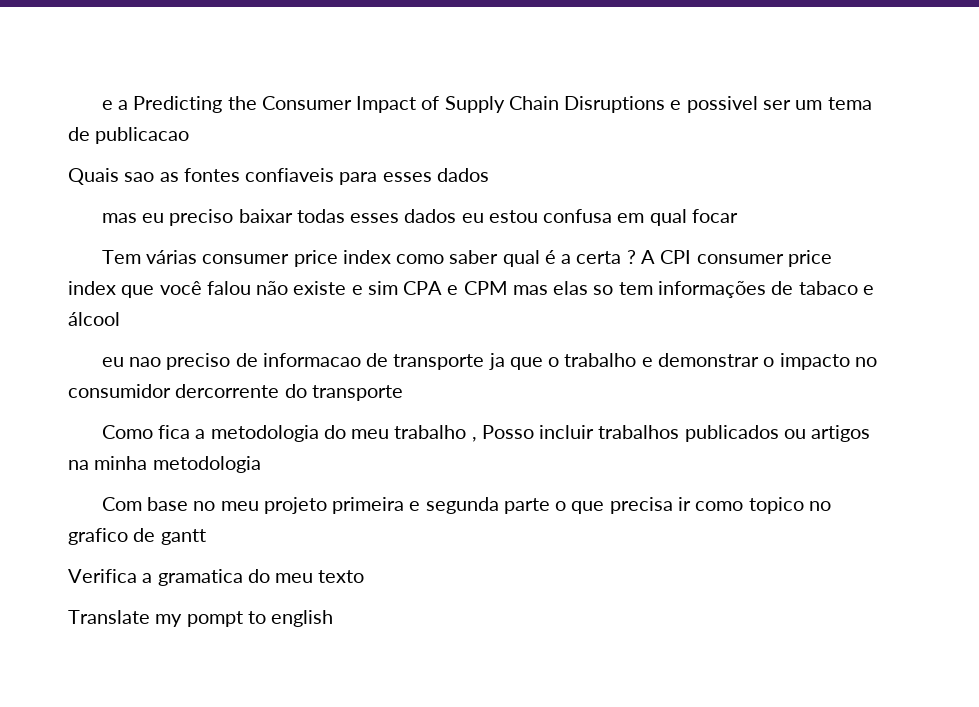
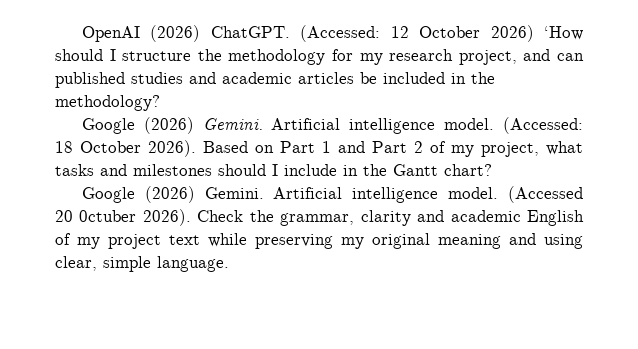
[101,96,872,113] [68,127,190,144] [68,168,489,185] [101,209,739,226] [101,250,832,267] [68,281,874,298] [68,312,120,326] [101,353,877,370] [68,384,403,401] [101,425,871,442] [68,456,261,473] [101,497,831,514] [68,528,206,545] [68,569,365,586] [68,610,334,627] e a Predicting the Consumer Impact of Supply Chain Disruptions e possivel ser um tema de publicacao // Quais sao as fontes confiaveis para esses dados // mas eu preciso baixar todas esses dados eu estou confusa em qual focar // Tem várias consumer price index como saber qual é a certa ? A CPI consumer price index que você falou não existe e sim CPA e CPM mas elas so tem informações de tabaco e álcool // eu nao preciso de informacao de transporte ja que o trabalho e demonstrar o impacto no consumidor dercorrente do transporte // Como fica a metodologia do meu trabalho , Posso incluir trabalhos publicados ou artigos na minha metodologia // Com base no meu projeto primeira e segunda parte o que precisa ir como topico no grafico de gantt // Verifica a gramatica do meu texto // Translate my pompt to english -> [81,25,584,42] [55,49,585,65] [55,72,495,88] [55,95,160,111] [81,117,583,134] [55,140,583,157] [55,164,492,176] [81,186,583,203] [55,209,585,226] [55,233,583,249] [55,256,229,272] OpenAI (2026) ChatGPT. (Accessed: 12 October 2026) ‘How should I structure the methodology for my research project, and can published studies and academic articles be included in the methodology? // Google (2026) Gemini. Artificial intelligence model. (Accessed: 18 October 2026). Based on Part 1 and Part 2 of my project, what tasks and milestones should I include in the Gantt chart? // Google (2026) Gemini. Artificial intelligence model. (Accessed 20 0ctuber 2026). Check the grammar, clarity and academic English of my project text while preserving my original meaning and using clear, simple language.

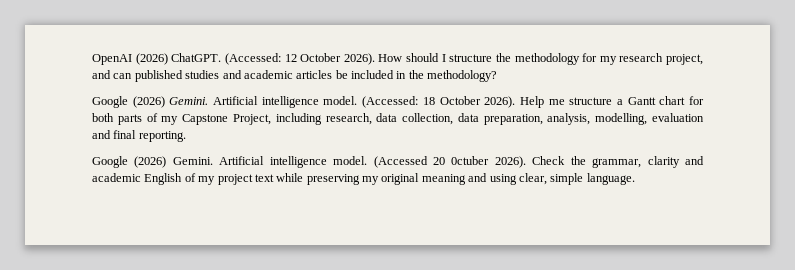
[490,25,584,42] 2026) ‘How -> [343,53,403,65] 2026). How
[203,141,583,157] [55,164,492,176] Based on Part 1 and Part 2 of my project, what tasks and milestones should I include in the Gantt chart? -> [519,96,704,108] [92,113,704,125] [92,130,186,142] Help me structure a Gantt chart for both parts of my Capstone Project, including research, data collection, data preparation, analysis, modelling, evaluation and final reporting.

